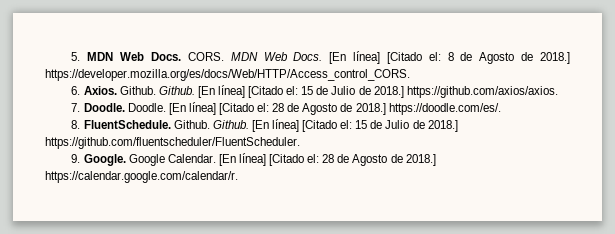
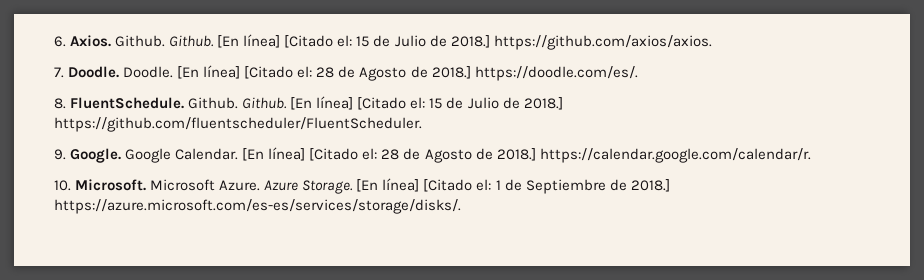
[71,51,570,64] [45,69,410,81] 5. MDN Web Docs. CORS. MDN Web Docs. [En línea] [Citado el: 8 de Agosto de 2018.] https://developer.mozilla.org/es/docs/Web/HTTP/Access_control_CORS. // -> (54, 41) none
(238, 177) none -> [54,178,670,194] [54,199,461,214] // 10. Microsoft. Microsoft Azure. Azure Storage. [En línea] [Citado el: 1 de Septiembre de 2018.] https://azure.microsoft.com/es-es/services/storage/disks/.

